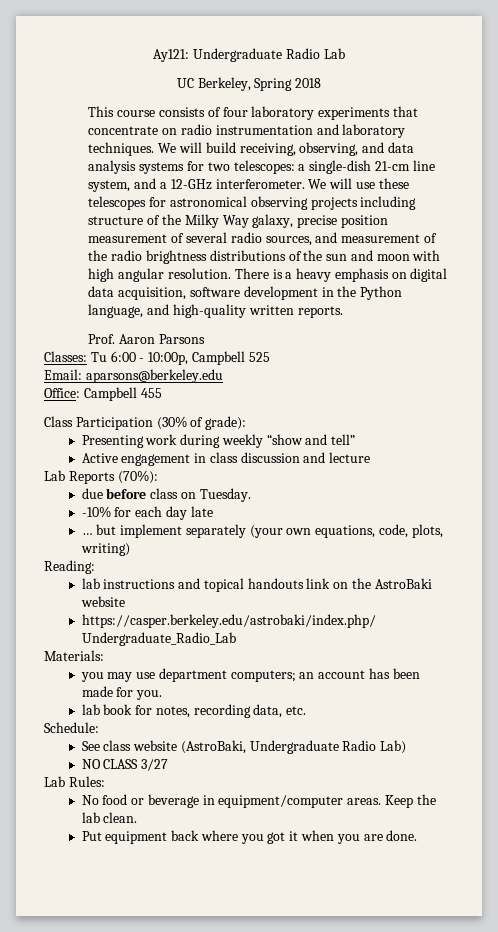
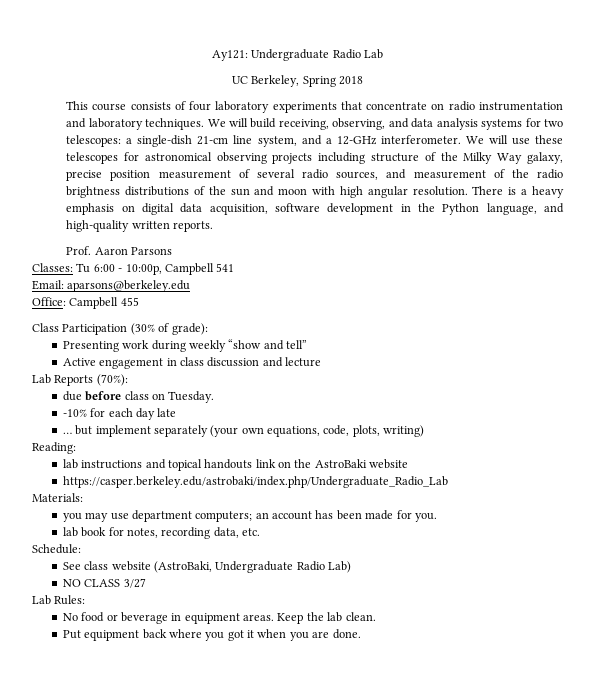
[248,352,270,362] 525 -> [216,263,235,272] 541
[218,795,344,808] equipment/computer -> [184,613,240,624] equipment

